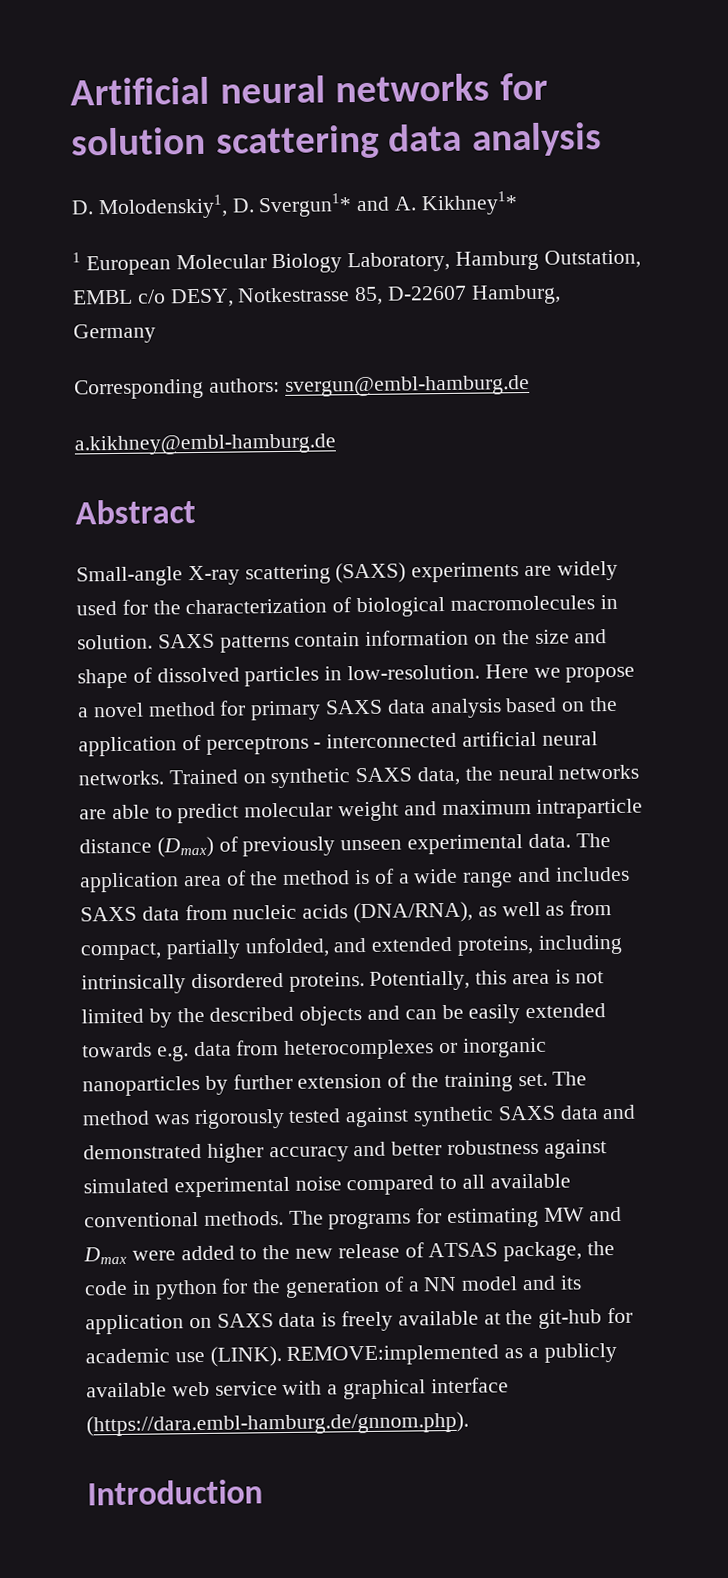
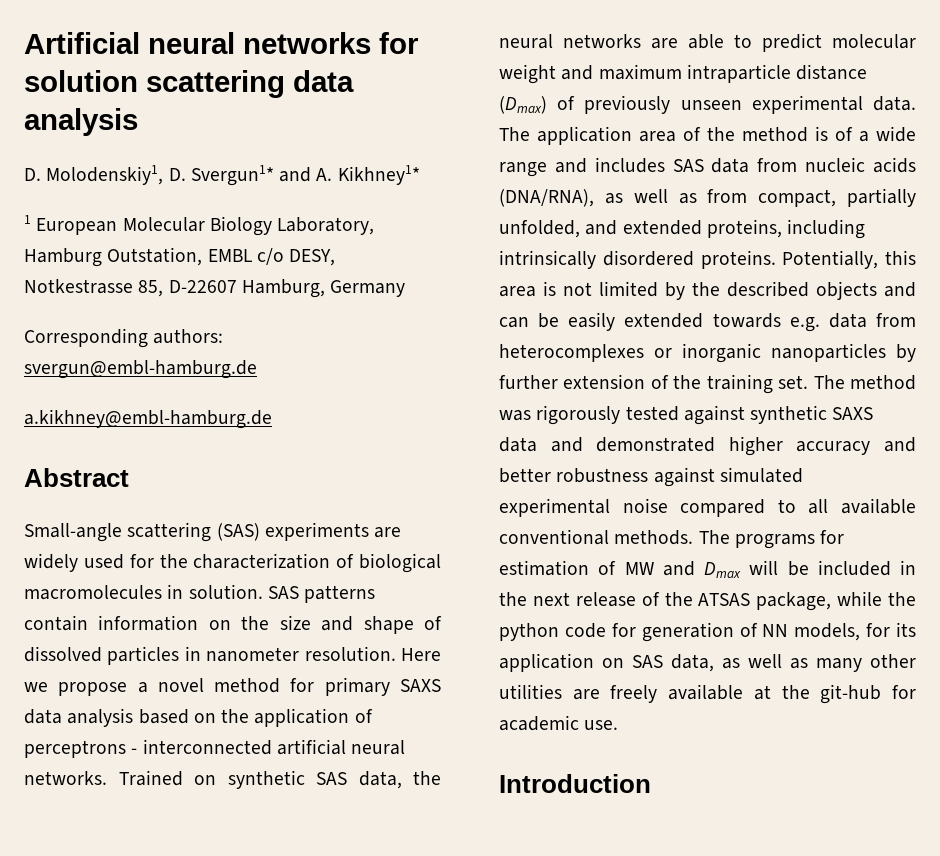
[187,562,407,586] X-ray scattering (SAXS) -> [127,522,260,542] scattering (SAS)
[157,633,215,649] SAXS -> [267,586,299,599] SAS
[347,664,481,681] low-resolution. -> [206,646,396,662] nanometer resolution.
[355,767,413,783] SAXS -> [316,772,347,785] SAS
[80,906,137,922] SAXS -> [672,159,704,172] SAS
[447,1207,540,1229] estimating -> [499,560,617,576] estimation of
[131,1244,334,1261] were added to the new -> [749,560,916,576] [499,592,570,606] will be included in the next
(425, 1250) none -> [664,592,693,606] the
[587,1241,616,1256] [84,1275,582,1300] [85,1312,337,1335] the code in python for the generation of a NN model and its application on SAXS data is -> [837,591,916,606] [499,622,916,642] [499,653,916,672] [499,684,600,700] while the python code for generation of NN models, for its application on SAS data, as well as many other utilities are
[174,1342,617,1367] [86,1377,509,1400] [86,1411,469,1437] use (LINK). REMOVE:implemented as a publicly available web service with a graphical interface (https://dara.embl-hamburg.de/gnnom.php). -> [584,720,619,730] use.

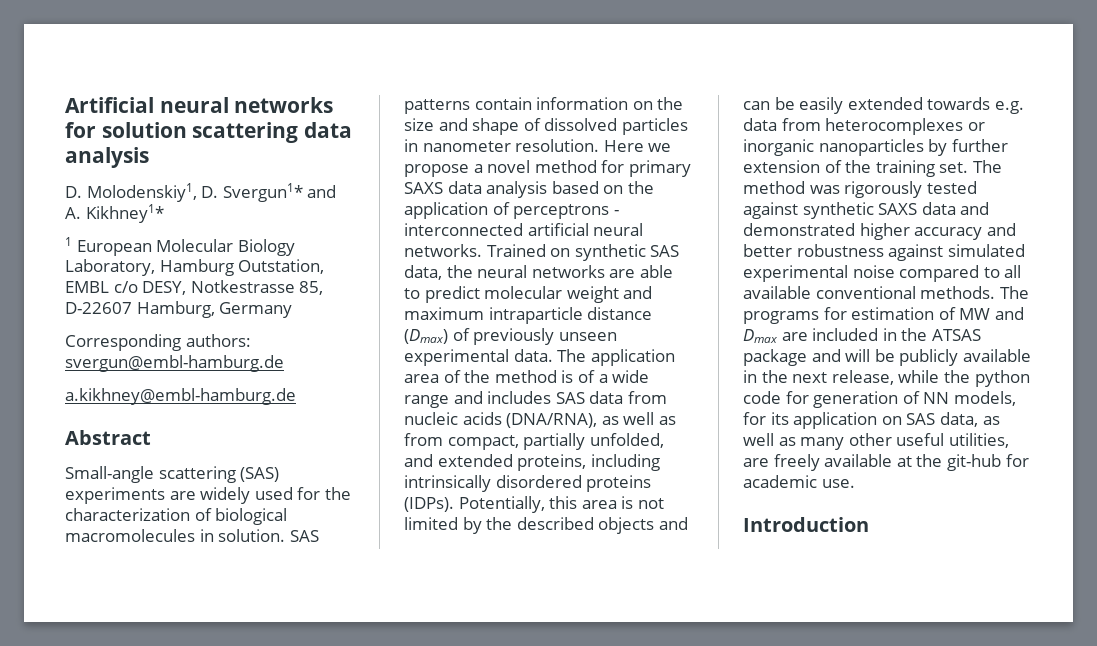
[700,250,776,269] proteins. -> [586,475,652,492] [404,497,454,512] proteins (IDPs).
[749,560,809,576] will be -> [781,332,808,341] are
[532,592,832,611] next release of the ATSAS package, -> [931,329,981,341] [743,349,1031,366] [743,370,894,385] ATSAS package and will be publicly available in the next release,
[499,684,562,699] utilities -> [896,433,1009,448] useful utilities,

